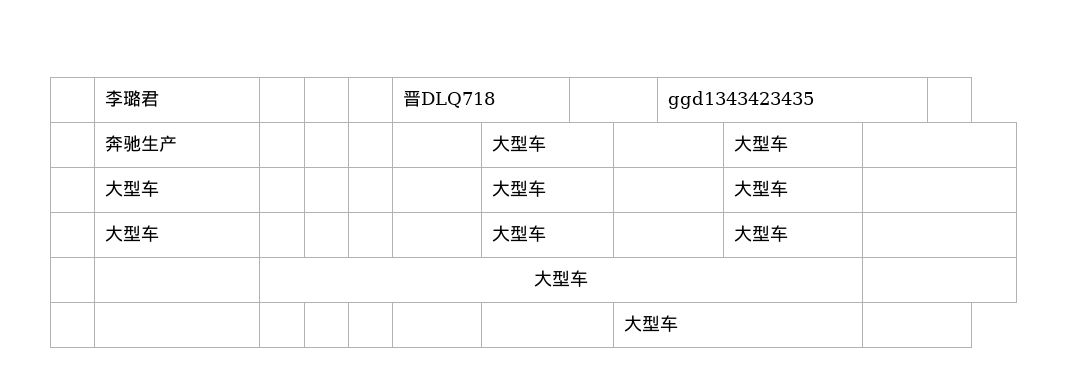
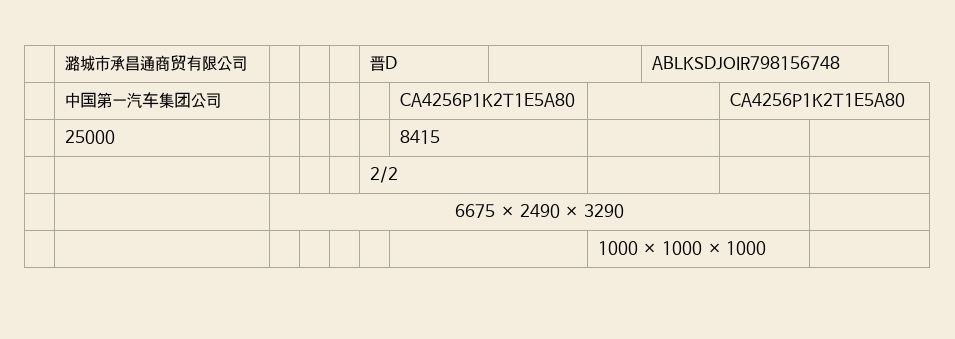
[104,90,159,107] [402,91,495,108] [667,91,814,109] [104,135,177,152] [491,135,546,152] [733,135,788,152] [104,180,159,197] [491,180,546,197] [733,180,788,197] [104,225,159,242] [491,225,546,242] [733,225,788,242] [534,270,588,287] [623,315,678,332] | 李璐君 | | | | 晋DLQ718 | | ggd1343423435 | // | 奔驰生产 | | | | | 大型车 | | 大型车 | // | 大型车 | | | | | 大型车 | | 大型车 | // | 大型车 | | | | | 大型车 | | 大型车 | // | | 大型车 | // | | | | | | | 大型车 -> [64,55,247,71] [369,56,397,71] [651,56,840,70] [64,92,221,108] [399,93,575,107] [729,93,905,107] [64,130,115,144] [399,130,440,144] [369,166,398,183] [455,204,624,218] [597,241,767,255] | 潞城市承昌通商贸有限公司 | | | | 晋D | | ABLKSDJOIR798156748 // | 中国第一汽车集团公司 | | | | | CA4256P1K2T1E5A80 | | CA4256P1K2T1E5A80 // | 25000 | | | | | 8415 | | | // | | | | | 2/2 | | | // | | 6675 × 2490 × 3290 | // | | | | | | | 1000 × 1000 × 1000

